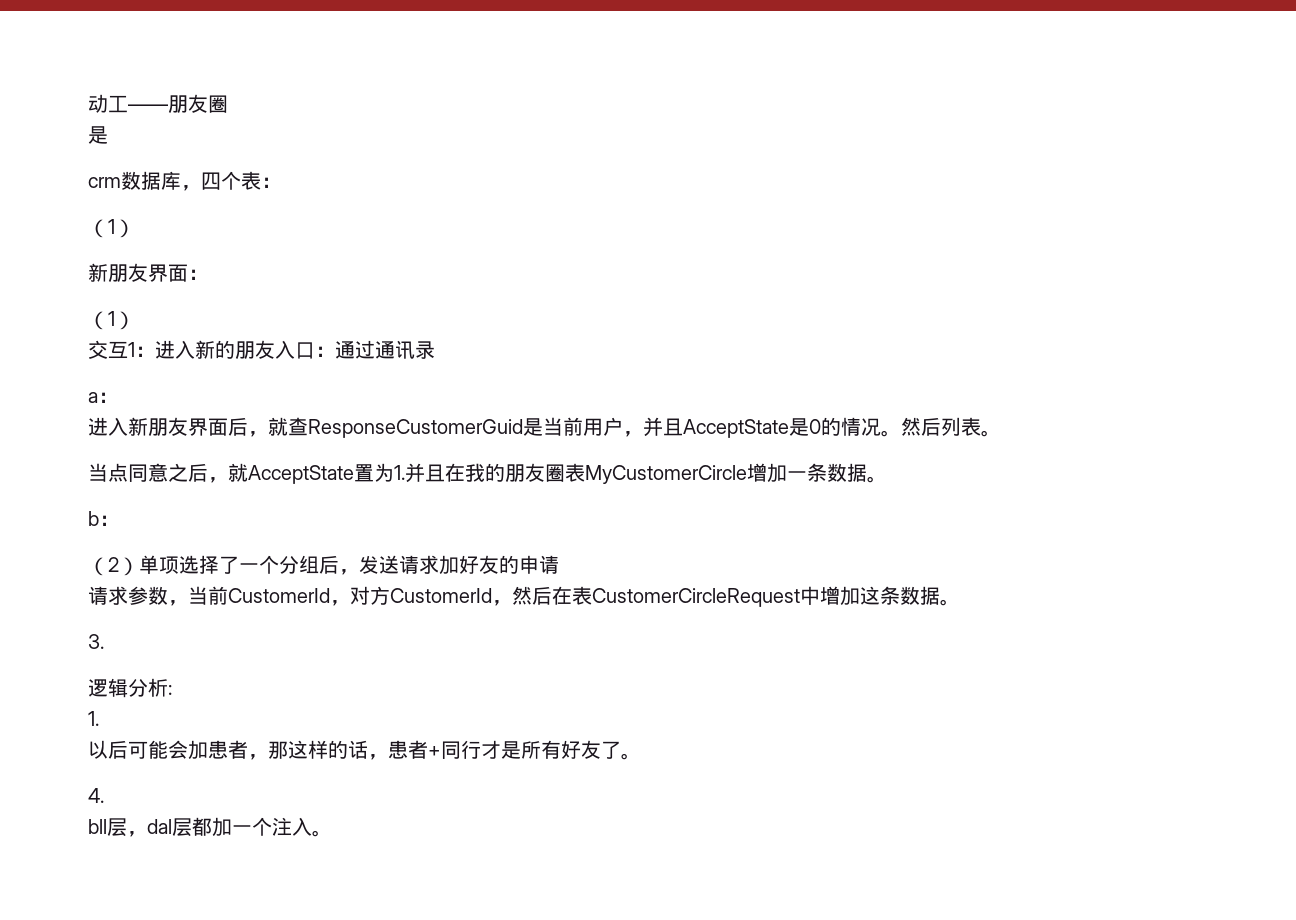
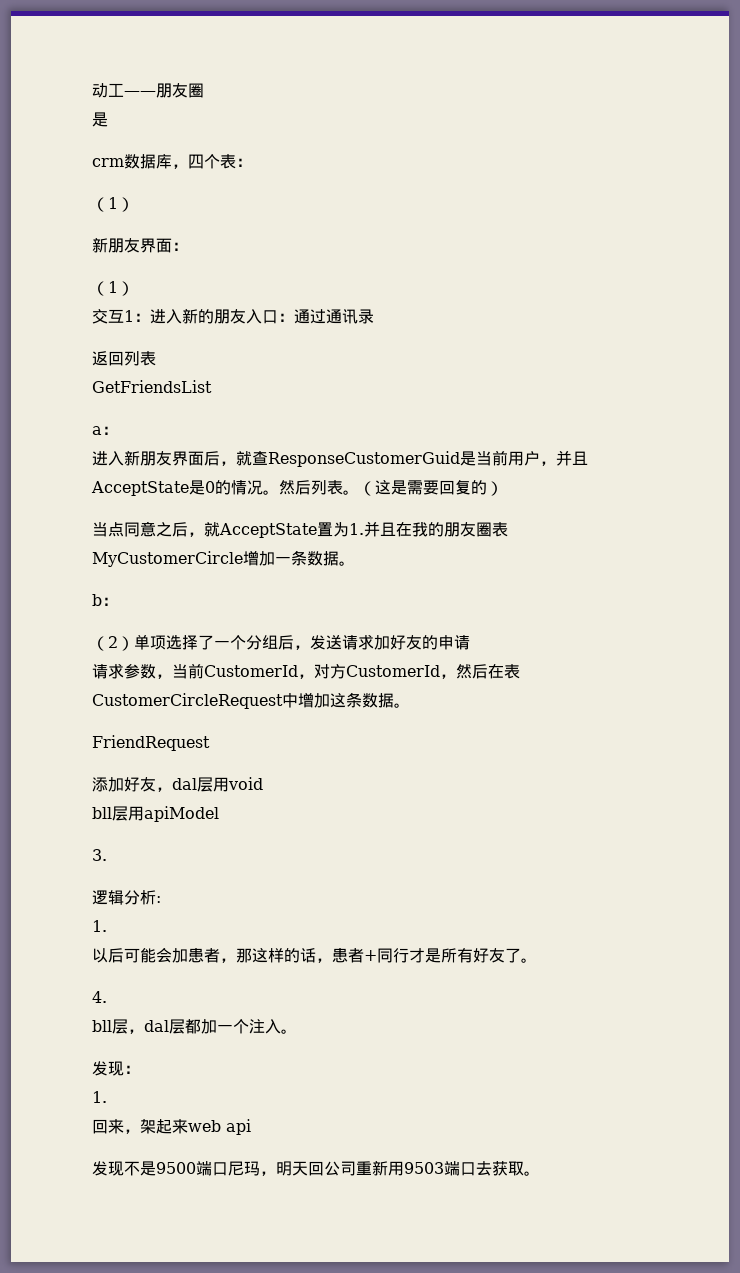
(435, 350) none -> [92,351,156,366] [92,380,212,393] // 返回列表 // GetFriendsList
(1001, 433) none -> [359,480,503,496] （这是需要回复的）
(960, 602) none -> [92,735,210,751] [92,777,263,792] [92,806,219,822] // FriendRequest // 添加好友，dal层用void // bll层用apiModel
(332, 833) none -> [92,1061,140,1076] [92,1091,107,1103] [92,1119,251,1135] [92,1160,540,1176] // 发现： // 1. // 回来，架起来web api // 发现不是9500端口尼玛，明天回公司重新用9503端口去获取。

